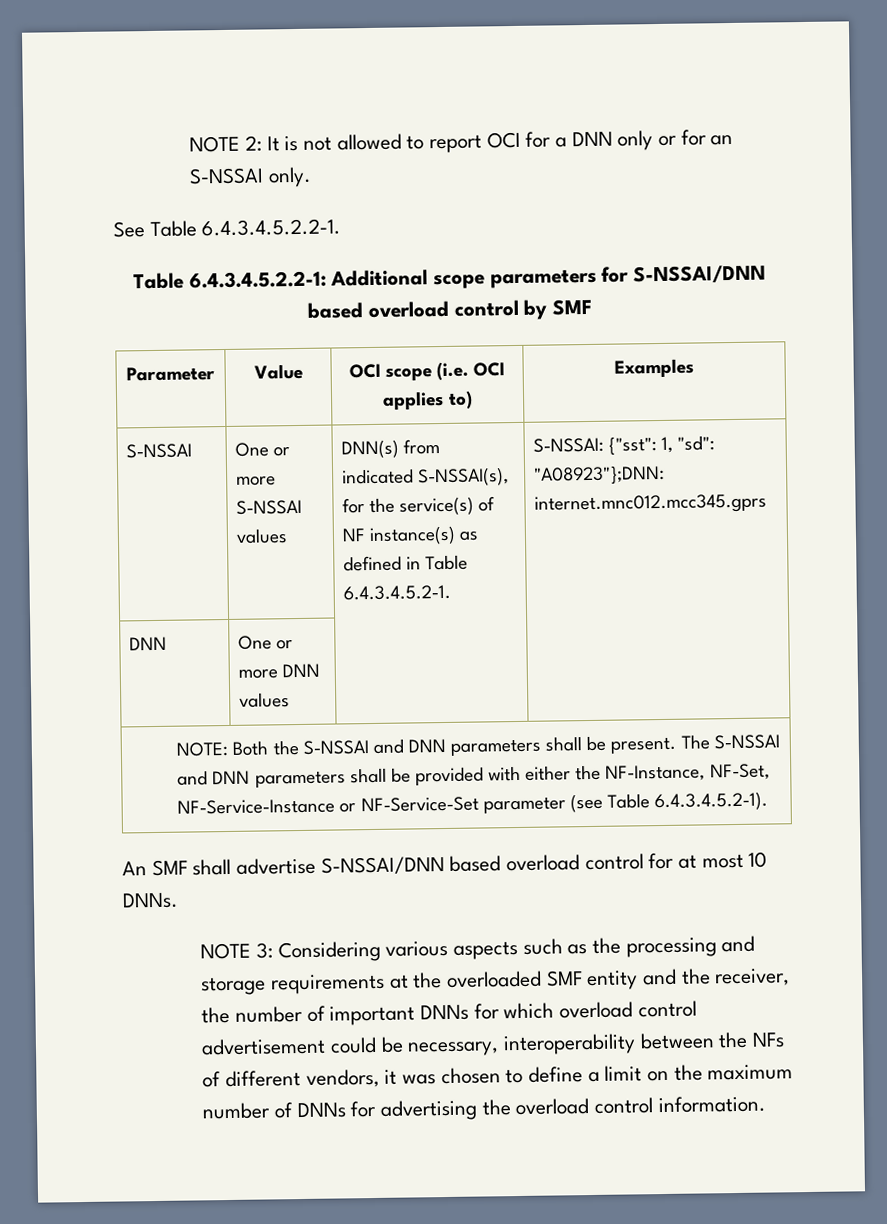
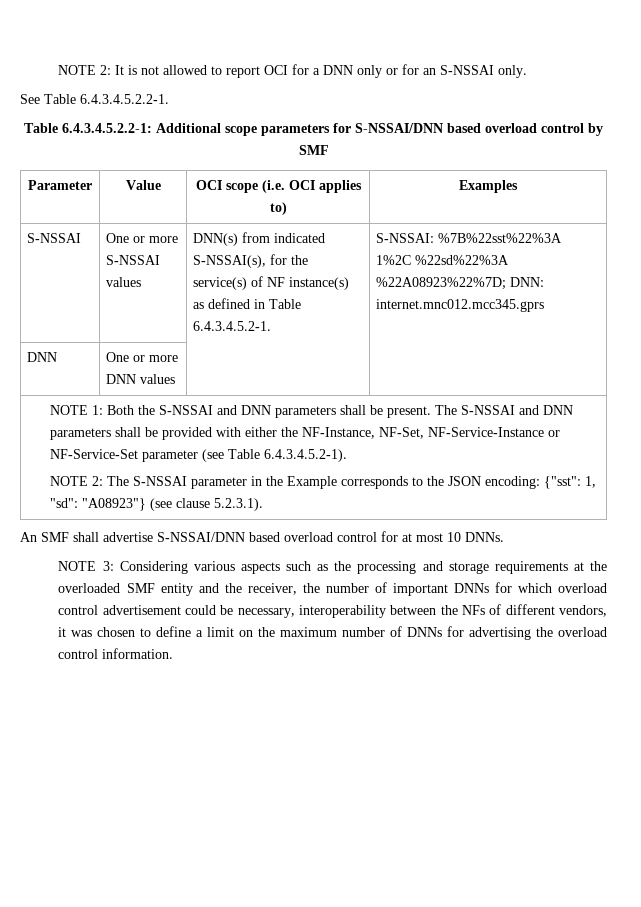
[607,435,716,455] [533,464,665,485] {"sst": 1, "sd": "A08923"};DNN: -> [438,233,563,243] [376,255,510,265] [376,277,545,290] %7B%22sst%22%3A 1%2C %22sd%22%3A %22A08923%22%7D; DNN:
[176,741,229,757] NOTE: -> [50,405,104,415] NOTE 1:
(769, 801) none -> [50,476,597,489] [50,498,264,511] // NOTE 2: The S-NSSAI parameter in the Example corresponds to the JSON encoding: {"sst": 1, "sd": "A08923"} (see clause 5.2.3.1).

